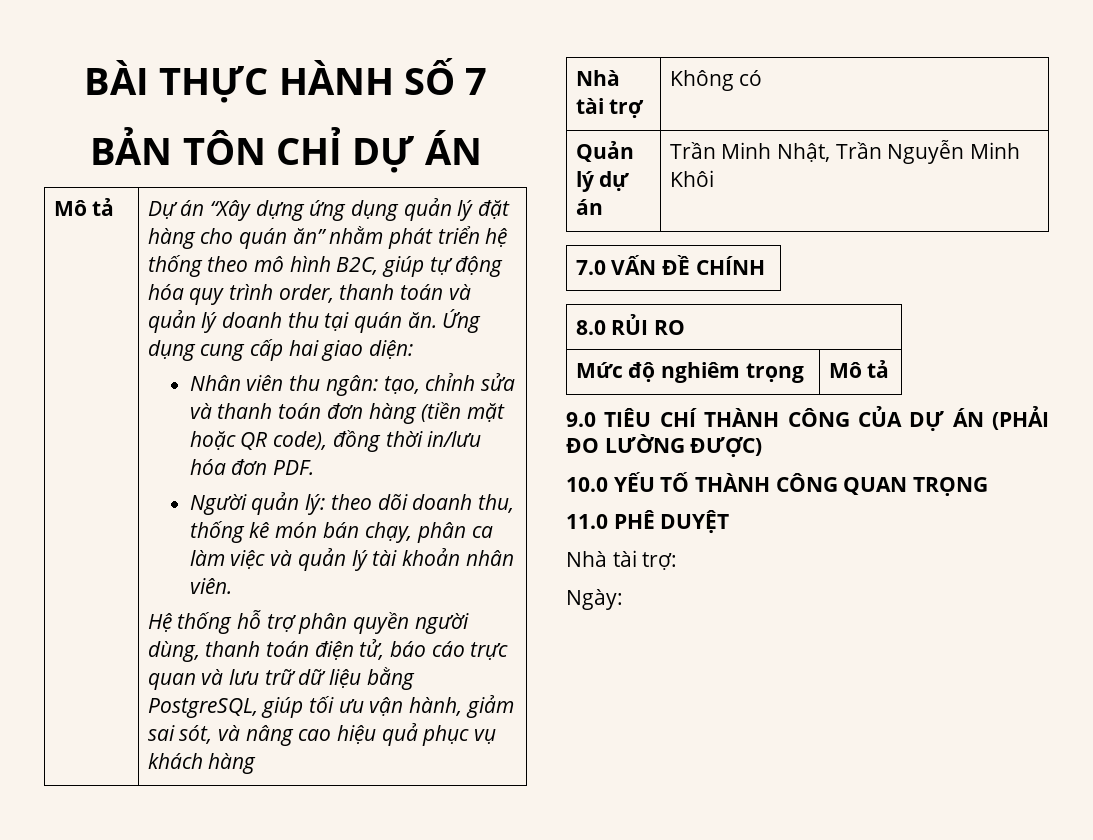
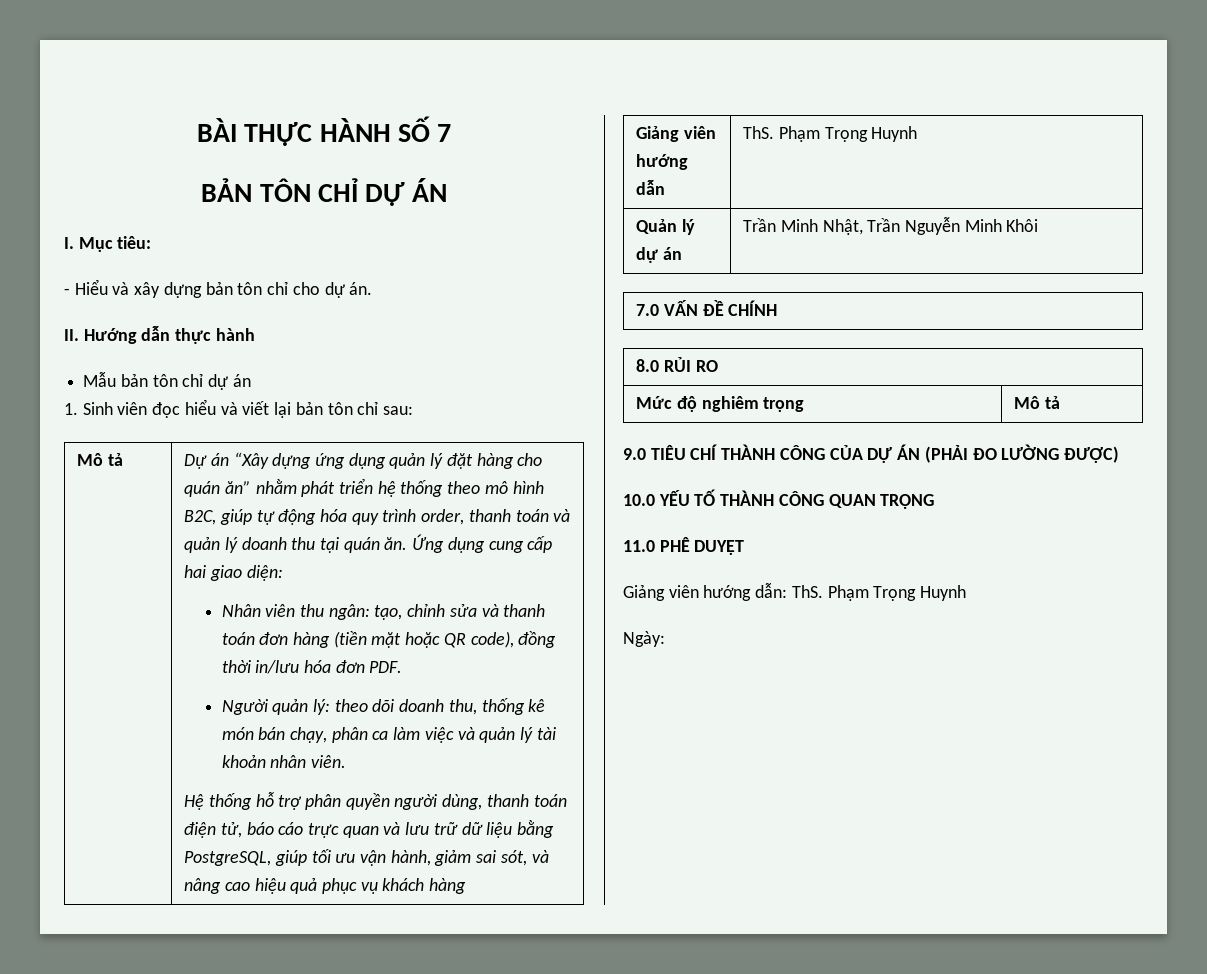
(482, 147) none -> [64,236,152,252] [64,279,373,298] [64,326,255,344] [83,372,251,390] [64,399,413,418] // I. Mục tiêu: // - Hiểu và xây dựng bản tôn chỉ cho dự án. // II. Hướng dẫn thực hành // Mẫu bản tôn chỉ dự án // 1. Sinh viên đọc hiểu và viết lại bản tôn chỉ sau:
[575,70,620,86] [575,98,645,119] [669,70,763,91] Nhà tài trợ | Không có -> [636,126,716,142] [636,154,689,170] [636,180,666,195] [743,126,918,142] Giảng viên hướng dẫn | ThS. Phạm Trọng Huynh
[566,550,678,570] Nhà tài trợ: -> [623,583,967,601] Giảng viên hướng dẫn: ThS. Phạm Trọng Huynh

